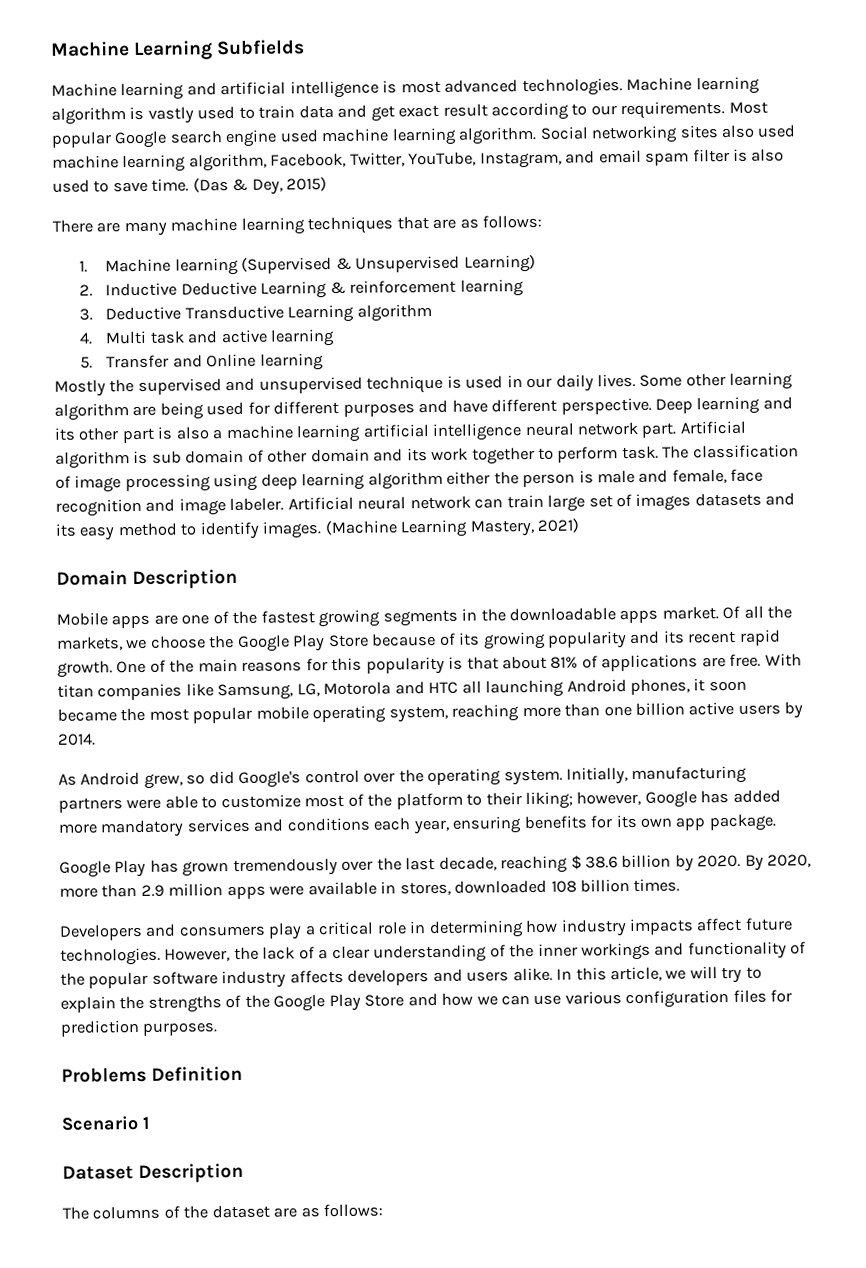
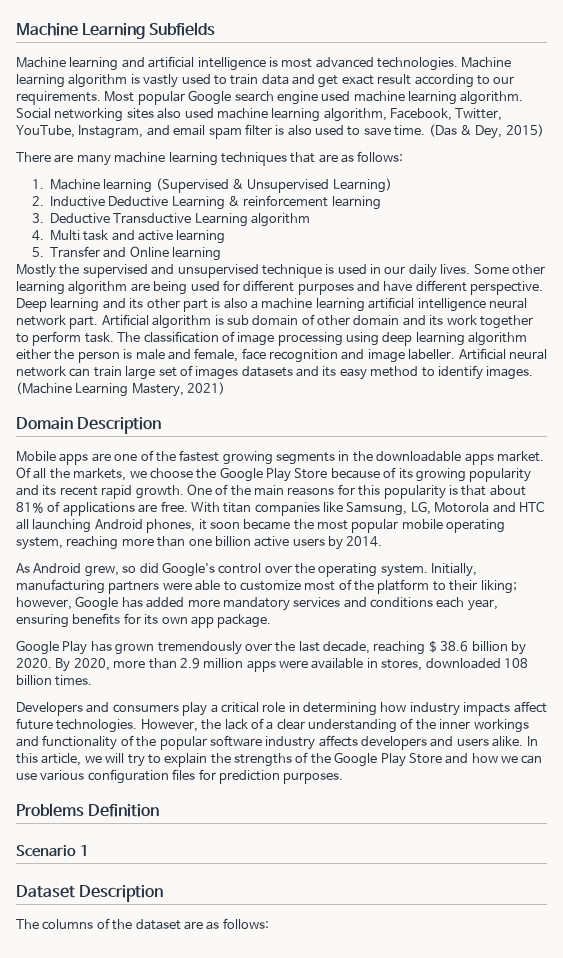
[229,497,285,512] labeler. -> [408,349,456,360] labeller.

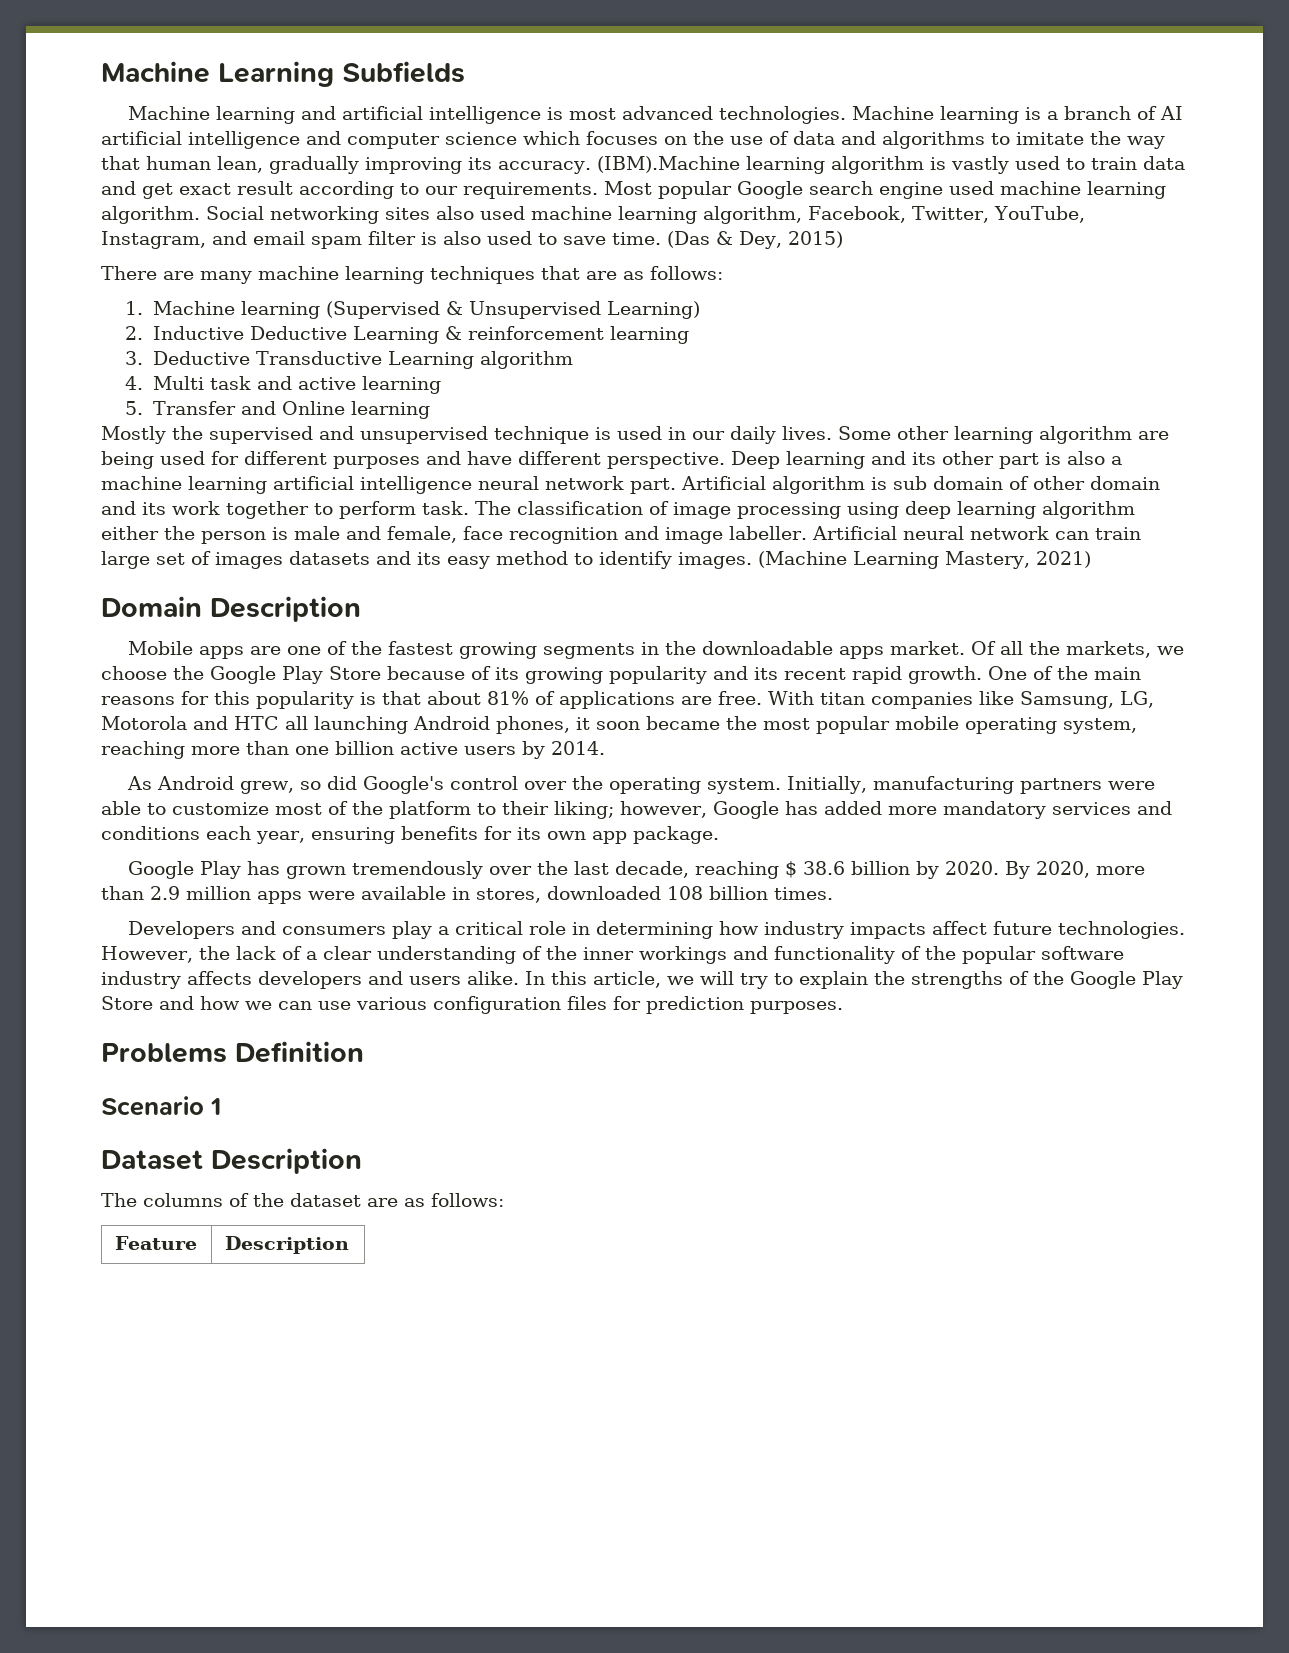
(65, 81) none -> [1024,106,1183,120] [101,131,1165,149] [101,156,825,174] is a branch of AI artificial intelligence and computer science which focuses on the use of data and algorithms to imitate the way that human lean, gradually improving its accuracy. (IBM).Machine learning
(269, 923) none -> [114,1236,197,1250] [224,1236,349,1254] // Feature | Description

